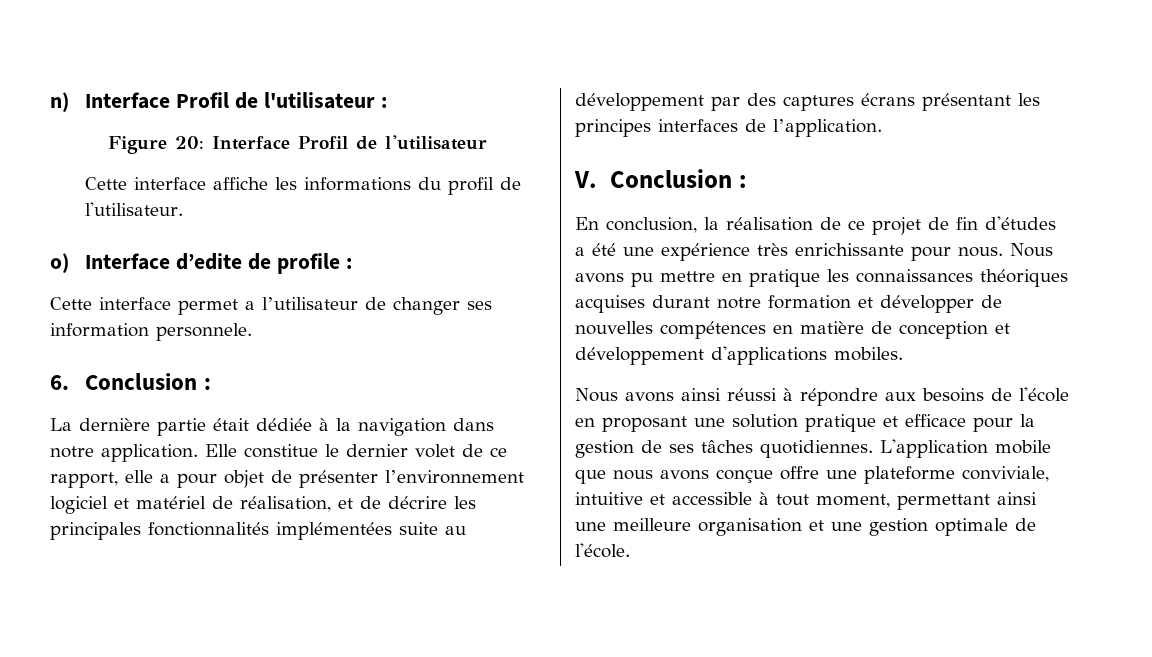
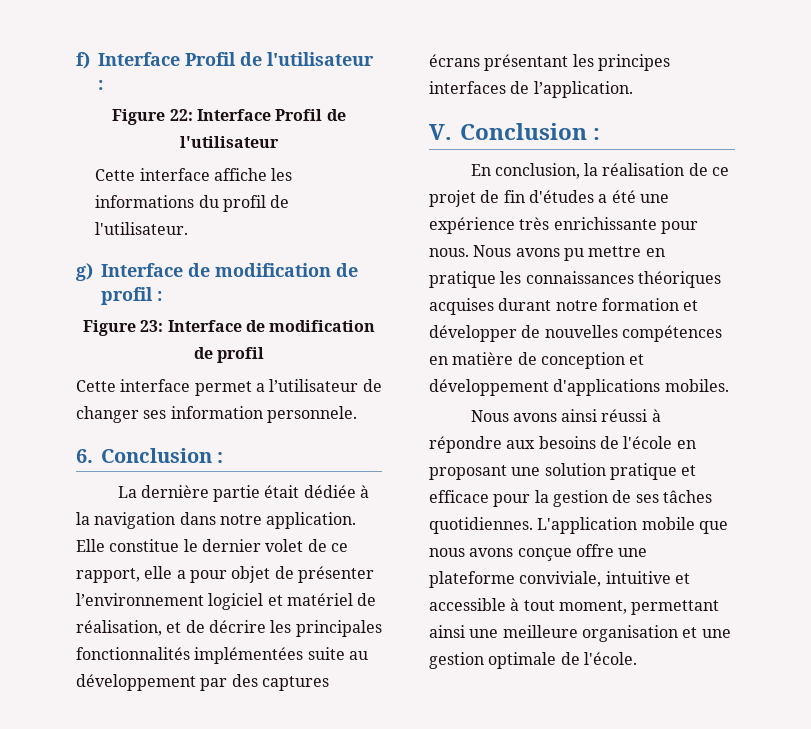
[50,92,69,112] n) -> [76,52,90,69] f)
[174,136,204,149] 20: -> [169,109,193,121] 22:
[50,253,352,274] o) Interface d’edite de profile : -> [76,263,358,281] [101,287,162,305] [82,320,376,336] [193,347,265,363] g) Interface de modification de profil : // Figure 23: Interface de modification de profil

